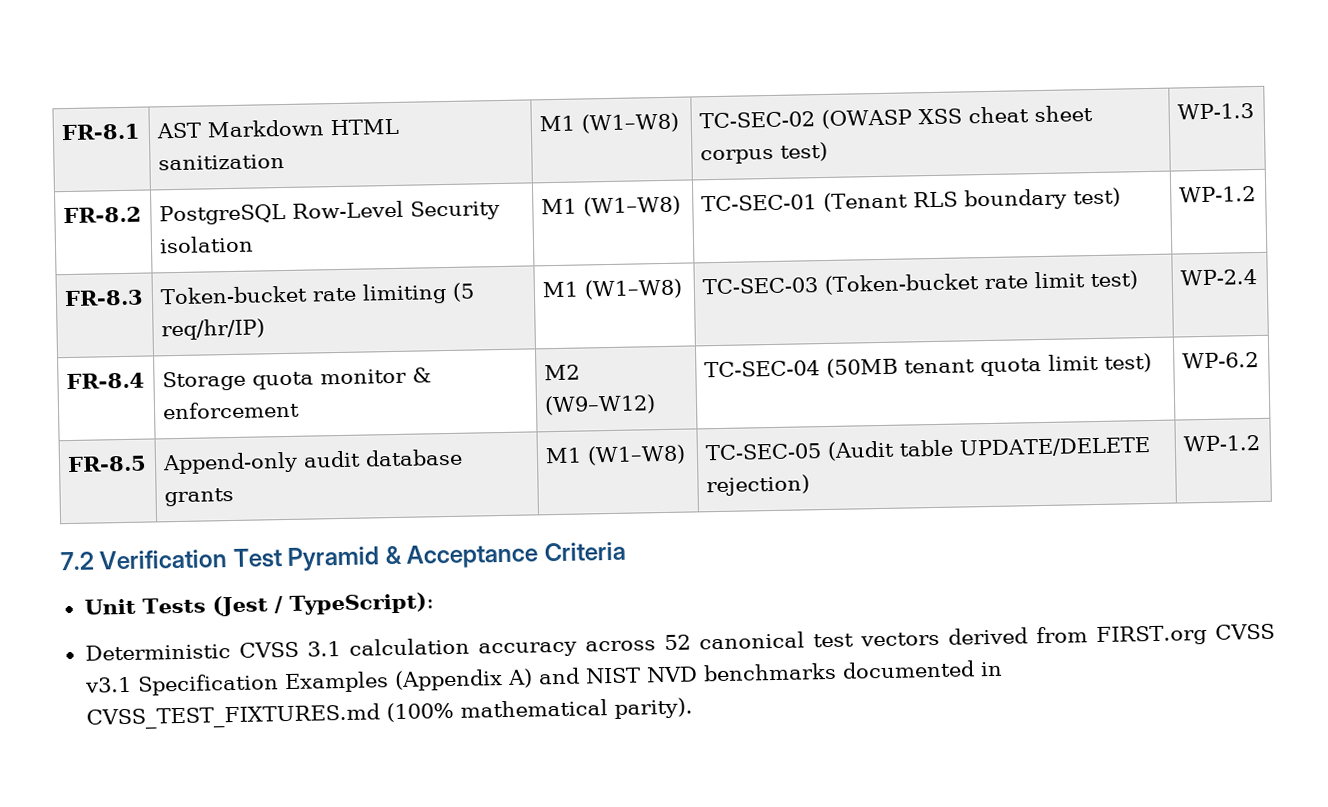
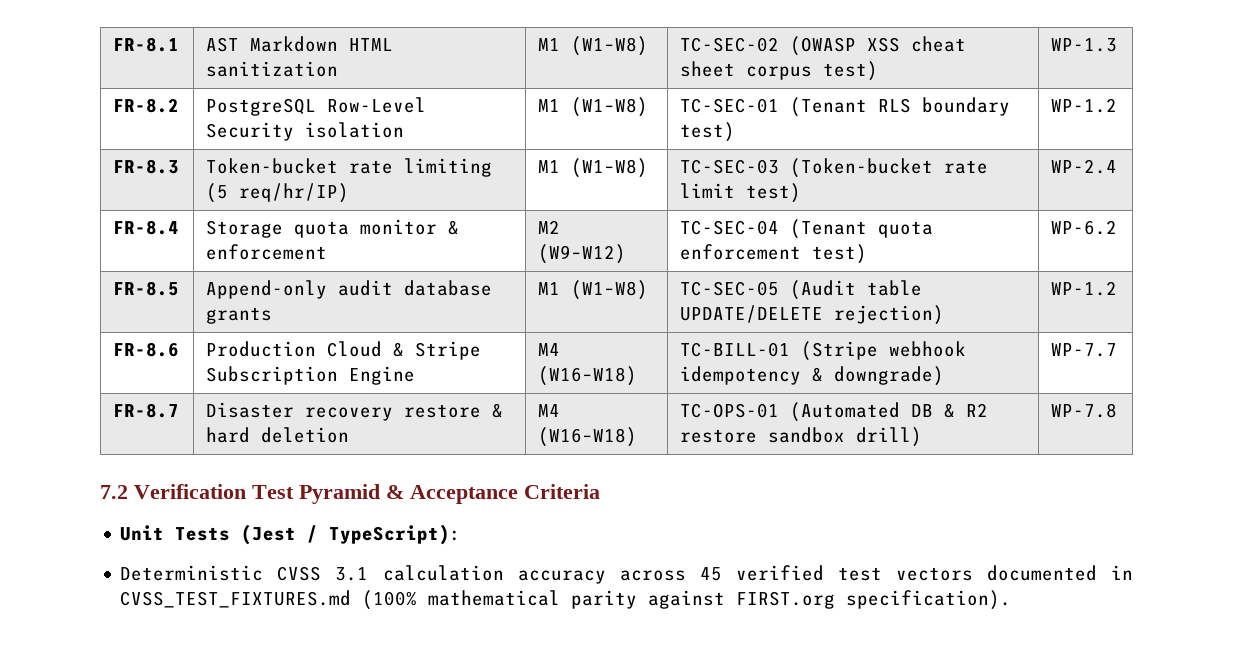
[825,353,1099,379] (50MB tenant quota limit -> [790,219,934,239] [680,244,802,260] (Tenant quota enforcement
(1260, 443) none -> [113,342,180,357] [206,341,482,360] [206,366,416,385] [538,343,561,356] [538,366,638,386] [680,341,967,361] [680,366,945,386] [1051,343,1118,357] [113,403,180,418] [206,402,504,421] [206,427,350,443] [538,404,561,417] [538,427,638,447] [680,402,989,422] [680,427,923,447] [1051,403,1118,418] // FR-8.6 | Production Cloud & Stripe Subscription Engine | M4 (W16–W18) | TC-BILL-01 (Stripe webhook idempotency & downgrade) | WP-7.7 // FR-8.7 | Disaster recovery restore & hard deletion | M4 (W16–W18) | TC-OPS-01 (Automated DB & R2 restore sandbox drill) | WP-7.8
[663,623,1275,651] [83,662,837,696] 52 canonical test vectors derived from FIRST.org CVSS v3.1 Specification Examples (Appendix A) and NIST NVD benchmarks -> [699,565,973,581] 45 verified test vectors
[613,697,693,719] parity). -> [571,590,1012,610] parity against FIRST.org specification).

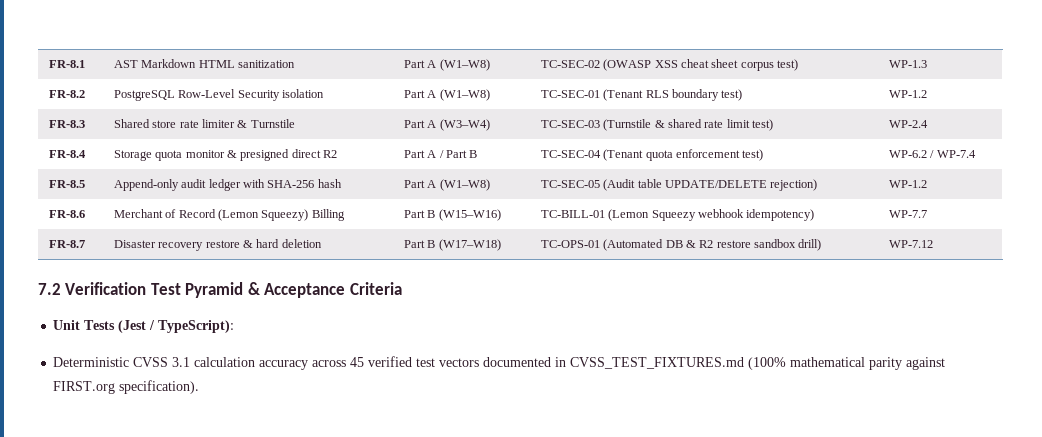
[538,38,561,51] M1 -> [403,60,437,68] Part A
[538,99,561,112] M1 -> [403,90,437,98] Part A
[206,158,493,177] [206,183,350,203] [538,158,649,178] [680,158,934,178] Token-bucket rate limiting (5 req/hr/IP) | M1 (W1–W8) | TC-SEC-03 (Token-bucket -> [113,119,295,128] [403,119,490,131] [540,119,702,131] Shared store rate limiter & Turnstile | Part A (W3–W4) | TC-SEC-03 (Turnstile & shared
[206,244,328,260] [538,220,561,234] [538,244,627,264] enforcement | M2 (W9–W12) -> [240,149,338,161] [403,150,478,158] presigned direct R2 | Part A / Part B
(1118, 227) none -> [930,150,976,158] / WP-7.4
[404,280,493,296] [206,307,273,324] [538,282,561,295] database grants | M1 -> [208,179,342,191] [403,180,437,188] ledger with SHA-256 hash | Part A
[206,341,482,360] [206,366,416,385] [538,343,561,356] [538,366,638,386] [680,341,967,361] [680,366,945,386] Production Cloud & Stripe Subscription Engine | M4 (W16–W18) | TC-BILL-01 (Stripe webhook idempotency & downgrade) -> [113,209,345,221] [403,209,501,221] [540,209,815,221] Merchant of Record (Lemon Squeezy) Billing | Part B (W15–W16) | TC-BILL-01 (Lemon Squeezy webhook idempotency)
[538,404,561,417] [538,427,638,447] M4 (W16–W18) -> [403,239,501,251] Part B (W17–W18)
[1051,403,1118,418] WP-7.8 -> [888,240,933,248] WP-7.12

